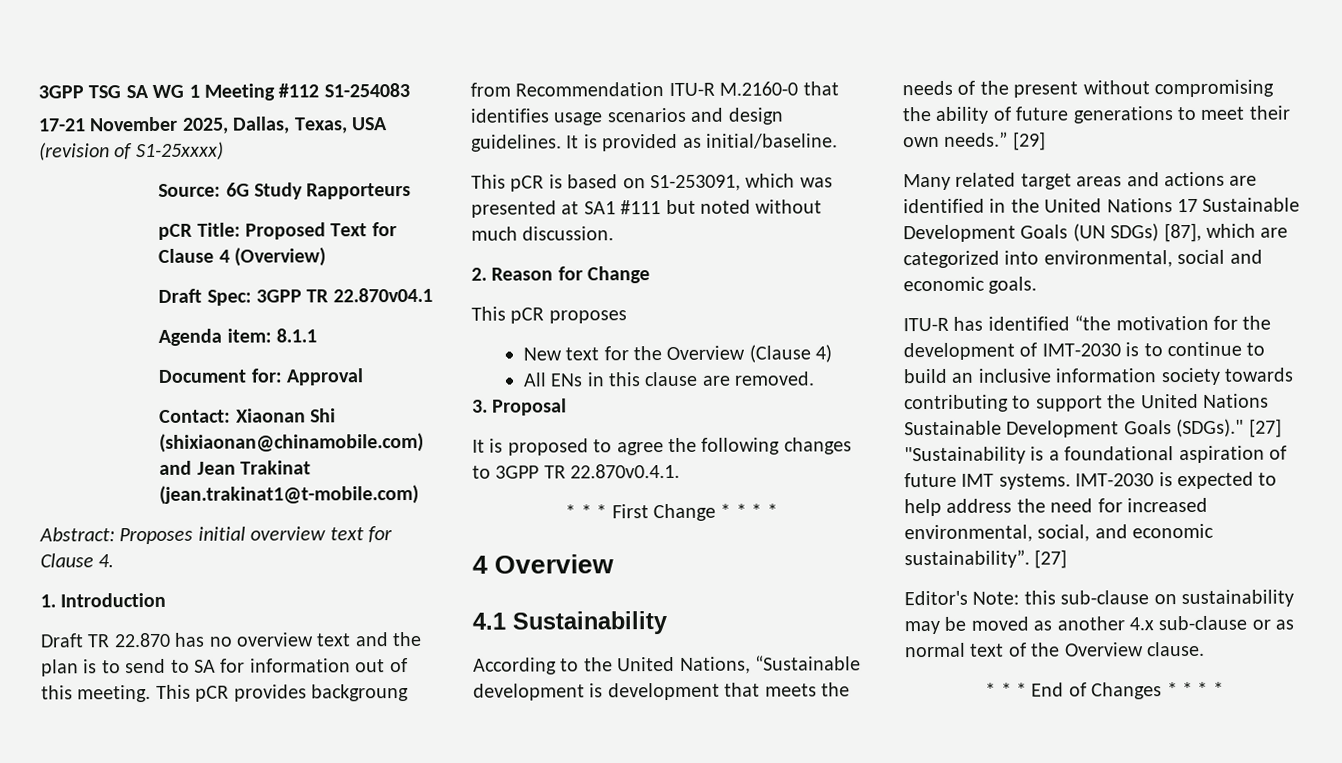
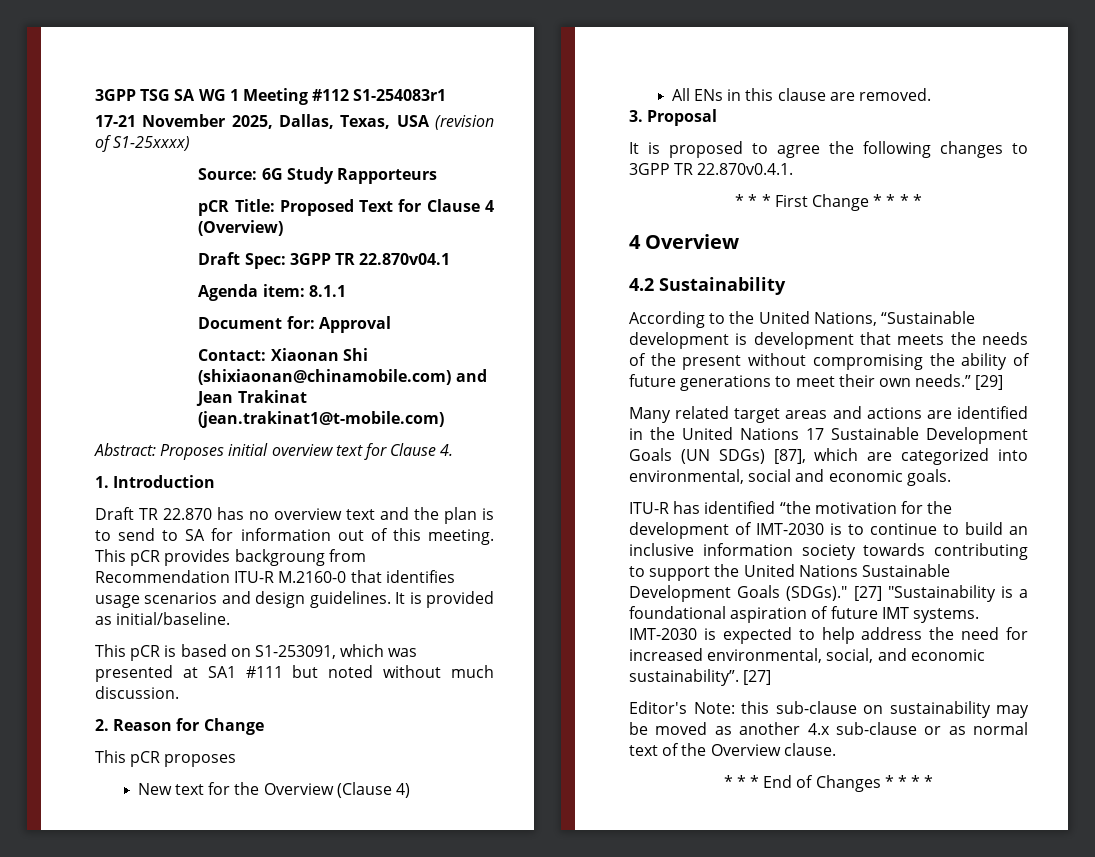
[323,83,410,98] S1-254083 -> [353,89,447,101] S1-254083r1
[472,612,506,630] 4.1 -> [629,278,654,291] 4.2

